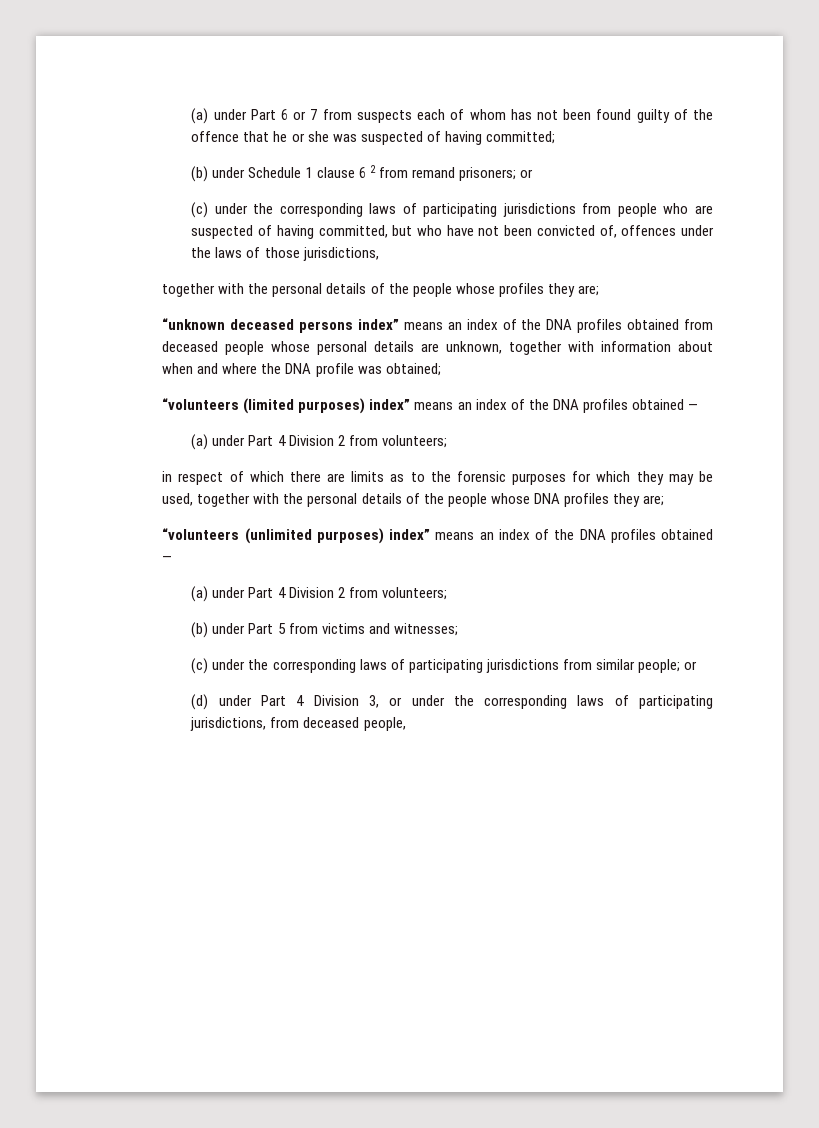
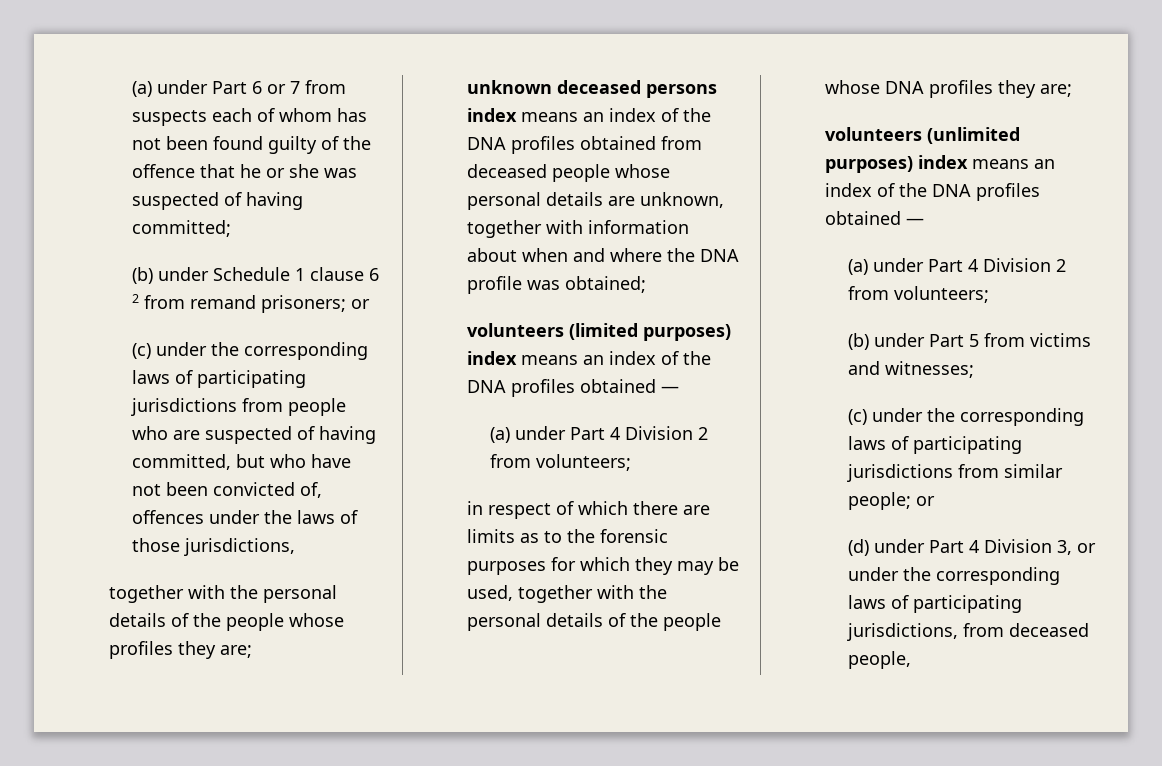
[162,318,226,330] “unknown -> [467,80,553,94] unknown
[357,319,399,330] index” -> [467,108,518,122] index
[162,398,240,410] “volunteers -> [467,323,565,337] volunteers
[369,399,411,410] index” -> [467,351,518,365] index
[162,528,240,540] “volunteers -> [825,127,923,141] volunteers
[389,529,431,540] index” -> [918,155,969,169] index

